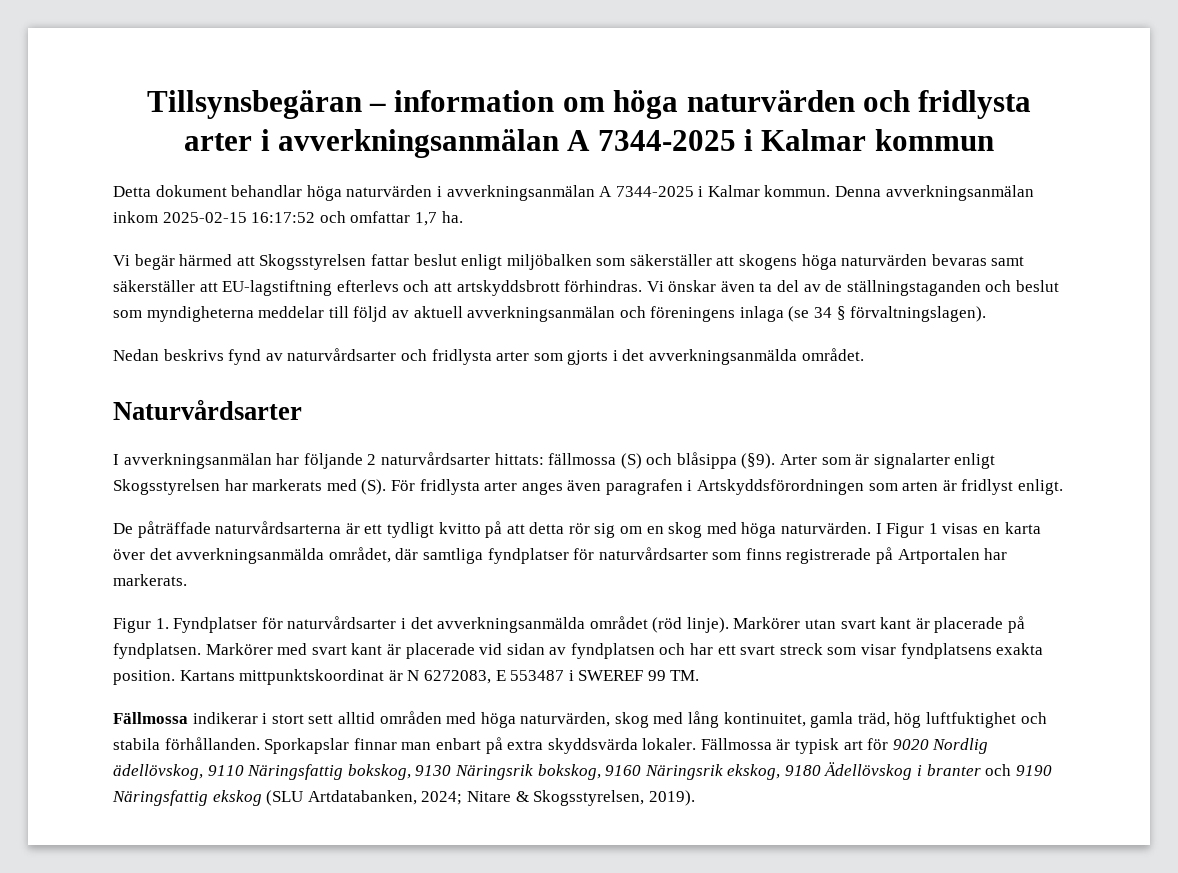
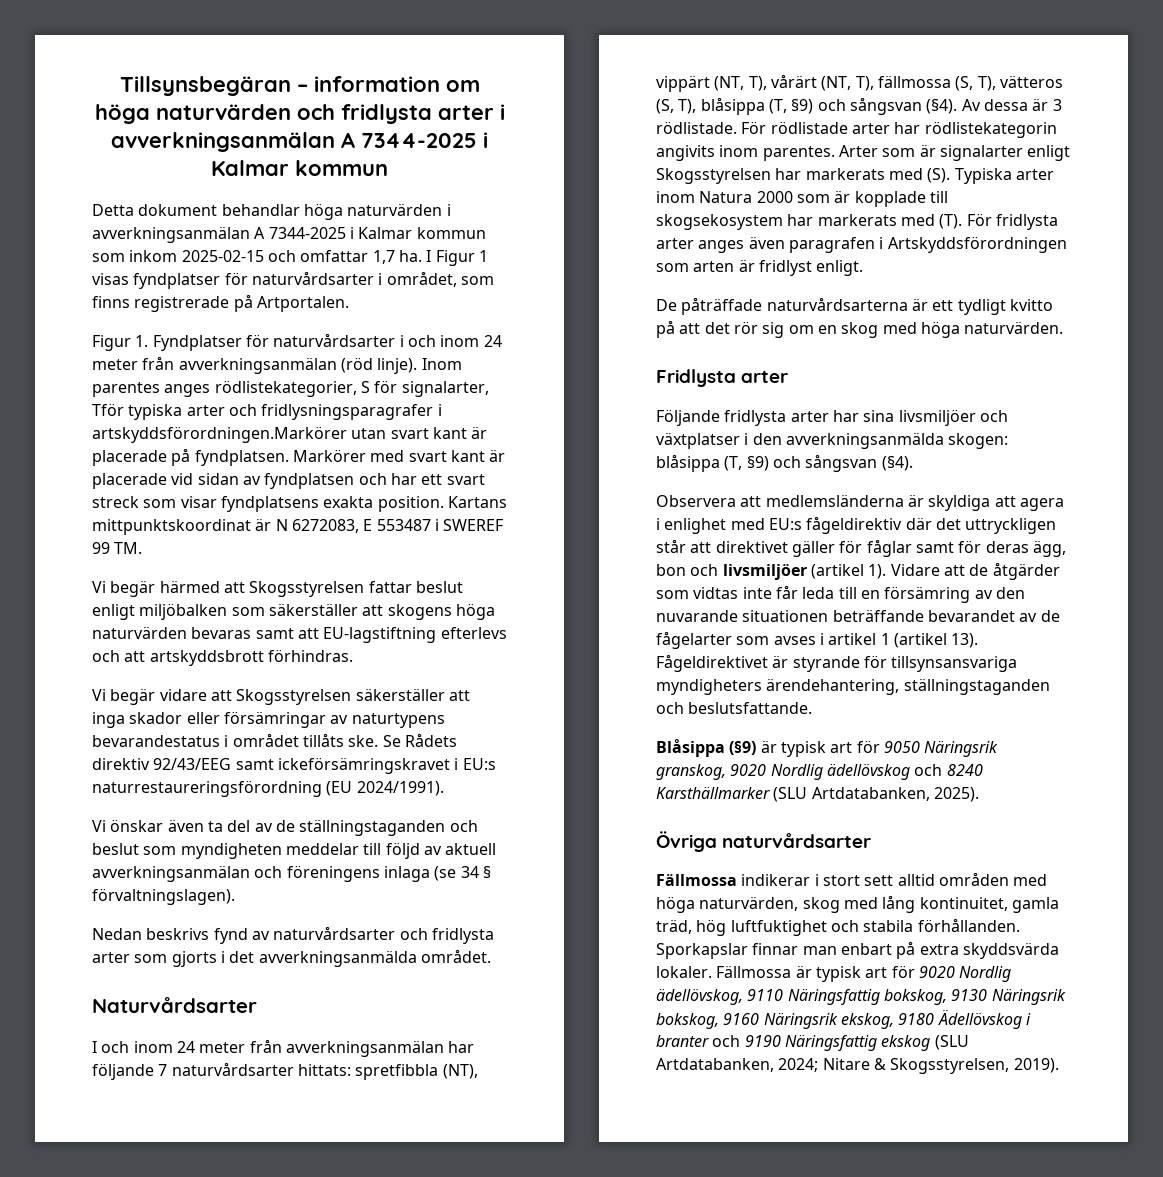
[764,185,1034,201] kommun. Denna avverkningsanmälan -> [416,227,486,239] [92,253,125,262] kommun som
[251,212,316,223] 16:17:52 -> (264, 256) none
[113,254,1025,270] [113,280,1060,296] [113,306,987,322] [113,348,864,365] [113,399,302,420] [113,452,996,469] [113,479,1064,495] [113,521,1041,538] [113,547,483,564] // Vi begär härmed att Skogsstyrelsen fattar beslut enligt miljöbalken som säkerställer att skogens höga naturvärden bevaras samt säkerställer att EU-lagstiftning efterlevs och att artskyddsbrott förhindras. Vi önskar även ta del av de ställningstaganden och beslut som myndigheterna meddelar till följd av aktuell avverkningsanmälan och föreningens inlaga (se 34 § förvaltningslagen). // Nedan beskrivs fynd av naturvårdsarter och fridlysta arter som gjorts i det avverkningsanmälda området. // Naturvårdsarter // I avverkningsanmälan har följande 2 naturvårdsarter hittats: fällmossa (S) och blåsippa (§9). Arter som är signalarter enligt Skogsstyrelsen har markerats med (S). För fridlysta arter anges även paragrafen i Artskyddsförordningen som arten är fridlyst enligt. // De påträffade naturvårdsarterna är ett tydligt kvitto på att detta rör sig om en skog med höga naturvärden. I Figur 1 visas en karta över det avverkningsanmälda området, där samtliga -> [426,250,488,266] [92,273,129,285] I Figur 1 visas
(708, 553) none -> [378,271,457,287] i området,
[897,548,1008,564] [113,574,187,586] Artportalen har markerats. -> [256,296,349,312] Artportalen.
[410,616,801,633] det avverkningsanmälda området (röd linje). Markörer -> [407,335,502,347] [92,356,462,374] [92,380,489,397] [92,403,442,420] [92,426,347,443] och inom 24 meter från avverkningsanmälan (röd linje). Inom parentes anges rödlistekategorier, S för signalarter, Tför typiska arter och fridlysningsparagrafer i artskyddsförordningen.Markörer
(700, 675) none -> [92,580,463,597] [92,603,495,620] [92,626,507,643] [92,649,353,666] [92,688,470,705] [92,711,445,728] [92,733,457,747] [92,757,496,774] [92,780,444,797] [92,819,478,836] [92,842,497,859] [92,865,491,882] [92,888,235,905] [92,926,494,944] [92,949,491,967] [92,997,257,1013] [92,1039,475,1057] [92,1062,478,1080] [656,74,1063,92] [656,97,1062,115] [656,121,1057,138] [656,144,1071,161] [656,168,1054,184] [656,190,948,207] [656,213,1058,230] [656,236,1067,253] [656,259,864,276] [656,297,1053,315] [656,320,1064,338] [656,369,789,387] [656,409,1008,426] [656,432,1009,449] [656,454,913,472] [656,494,1064,511] [656,516,1057,534] [656,539,1066,557] [656,562,1060,580] [656,585,1025,603] [656,609,1060,622] [656,631,979,649] [656,654,1018,672] [656,678,1050,695] [656,702,813,714] [656,739,999,757] [656,763,983,780] [656,786,979,802] [656,831,872,852] // Vi begär härmed att Skogsstyrelsen fattar beslut enligt miljöbalken som säkerställer att skogens höga naturvärden bevaras samt att EU-lagstiftning efterlevs och att artskyddsbrott förhindras. // Vi begär vidare att Skogsstyrelsen säkerställer att inga skador eller försämringar av naturtypens bevarandestatus i området tillåts ske. Se Rådets direktiv 92/43/EEG samt ickeförsämringskravet i EU:s naturrestaureringsförordning (EU 2024/1991). // Vi önskar även ta del av de ställningstaganden och beslut som myndigheten meddelar till följd av aktuell avverkningsanmälan och föreningens inlaga (se 34 § förvaltningslagen). // Nedan beskrivs fynd av naturvårdsarter och fridlysta arter som gjorts i det avverkningsanmälda området. // Naturvårdsarter // I och inom 24 meter från avverkningsanmälan har följande 7 naturvårdsarter hittats: spretfibbla (NT), vippärt (NT, T), vårärt (NT, T), fällmossa (S, T), vätteros (S, T), blåsippa (T, §9) och sångsvan (§4). Av dessa är 3 rödlistade. För rödlistade arter har rödlistekategorin angivits inom parentes. Arter som är signalarter enligt Skogsstyrelsen har markerats med (S). Typiska arter inom Natura 2000 som är kopplade till skogsekosystem har markerats med (T). För fridlysta arter anges även paragrafen i Artskyddsförordningen som arten är fridlyst enligt. // De påträffade naturvårdsarterna är ett tydligt kvitto på att det rör sig om en skog med höga naturvärden. // Fridlysta arter // Följande fridlysta arter har sina livsmiljöer och växtplatser i den avverkningsanmälda skogen: blåsippa (T, §9) och sångsvan (§4). // Observera att medlemsländerna är skyldiga att agera i enlighet med EU:s fågeldirektiv där det uttryckligen står att direktivet gäller för fåglar samt för deras ägg, bon och livsmiljöer (artikel 1). Vidare att de åtgärder som vidtas inte får leda till en försämring av den nuvarande situationen beträffande bevarandet av de fågelarter som avses i artikel 1 (artikel 13). Fågeldirektivet är styrande för tillsynsansvariga myndigheters ärendehantering, ställningstaganden och beslutsfattande. // Blåsippa (§9) är typisk art för 9050 Näringsrik granskog, 9020 Nordlig ädellövskog och 8240 Karsthällmarker (SLU Artdatabanken, 2025). // Övriga naturvårdsarter

